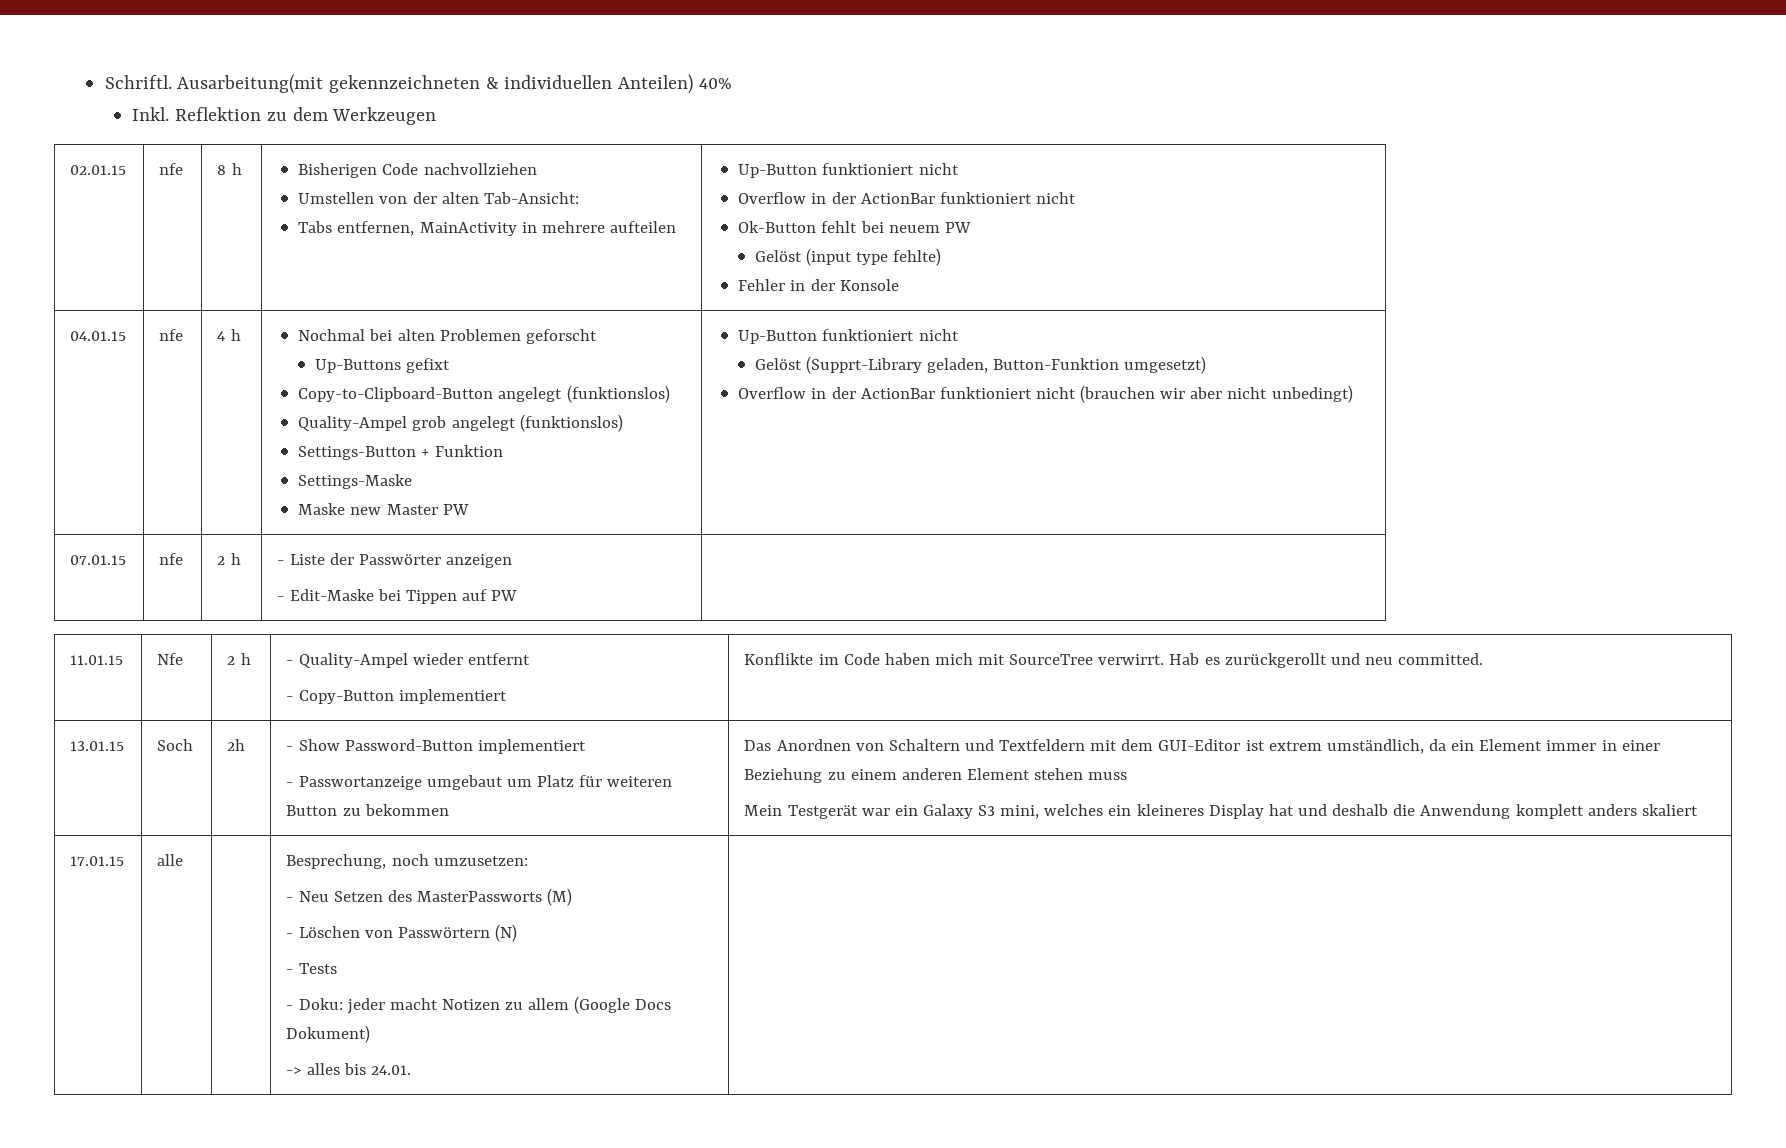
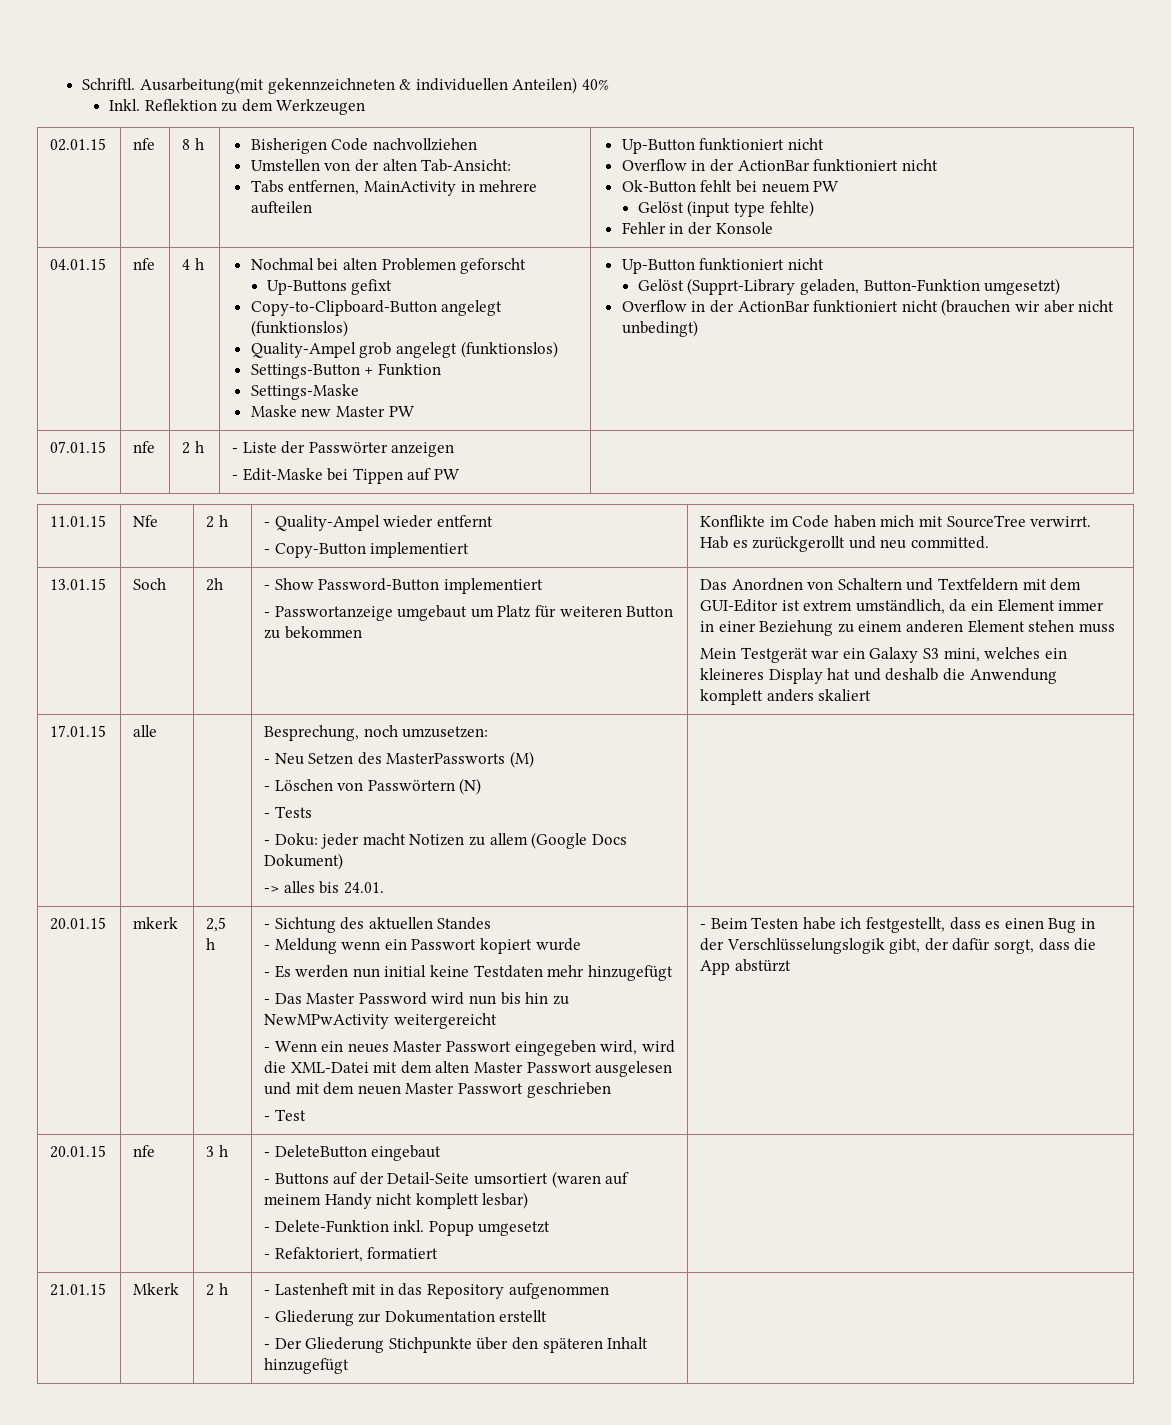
(411, 1070) none -> [50,917,107,930] [133,917,179,929] [206,917,227,932] [206,938,216,950] [264,917,492,933] [264,938,581,954] [264,965,673,981] [264,992,569,1005] [264,1013,497,1029] [264,1040,675,1056] [264,1061,673,1077] [264,1082,611,1098] [264,1109,306,1121] [700,917,1095,933] [700,938,1097,954] [700,959,791,975] [50,1145,107,1158] [133,1145,156,1157] [206,1145,228,1157] [264,1145,442,1161] [264,1171,630,1188] [264,1192,529,1209] [264,1220,551,1236] [264,1247,439,1262] [50,1283,107,1296] [133,1283,180,1295] [206,1283,228,1296] [264,1283,609,1299] [264,1310,548,1326] [264,1337,649,1353] [264,1358,350,1374] // 20.01.15 | mkerk | 2,5 h | - Sichtung des aktuellen Standes // - Meldung wenn ein Passwort kopiert wurde // - Es werden nun initial keine Testdaten mehr hinzugefügt // - Das Master Password wird nun bis hin zu NewMPwActivity weitergereicht // - Wenn ein neues Master Passwort eingegeben wird, wird die XML-Datei mit dem alten Master Passwort ausgelesen und mit dem neuen Master Passwort geschrieben // - Test | - Beim Testen habe ich festgestellt, dass es einen Bug in der Verschlüsselungslogik gibt, der dafür sorgt, dass die App abstürzt // 20.01.15 | nfe | 3 h | - DeleteButton eingebaut // - Buttons auf der Detail-Seite umsortiert (waren auf meinem Handy nicht komplett lesbar) // - Delete-Funktion inkl. Popup umgesetzt // - Refaktoriert, formatiert | // 21.01.15 | Mkerk | 2 h | - Lastenheft mit in das Repository aufgenommen // - Gliederung zur Dokumentation erstellt // - Der Gliederung Stichpunkte über den späteren Inhalt hinzugefügt |

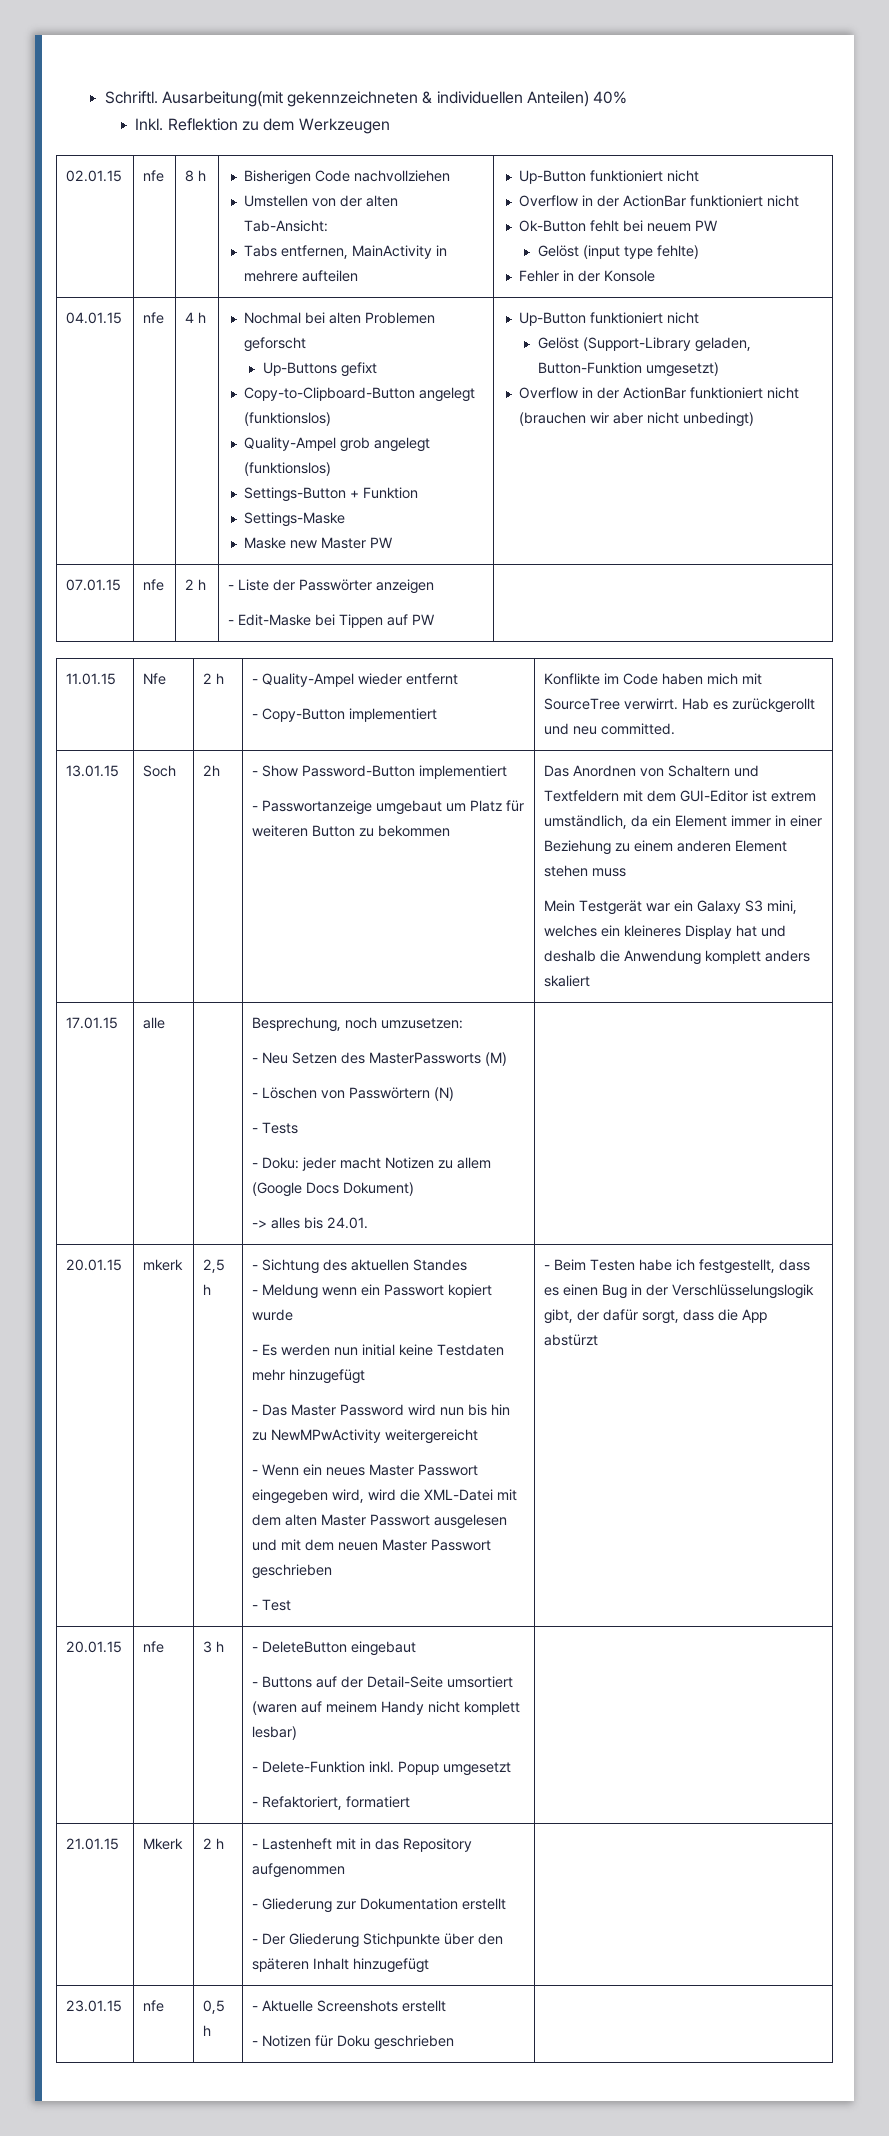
[687,278,796,295] (Supprt-Library -> [582,337,691,351] (Support-Library
(350, 1366) none -> [66,2000,123,2012] [143,2000,165,2012] [203,2000,226,2014] [203,2025,212,2036] [252,2000,447,2012] [252,2035,455,2050] // 23.01.15 | nfe | 0,5 h | - Aktuelle Screenshots erstellt // - Notizen für Doku geschrieben |

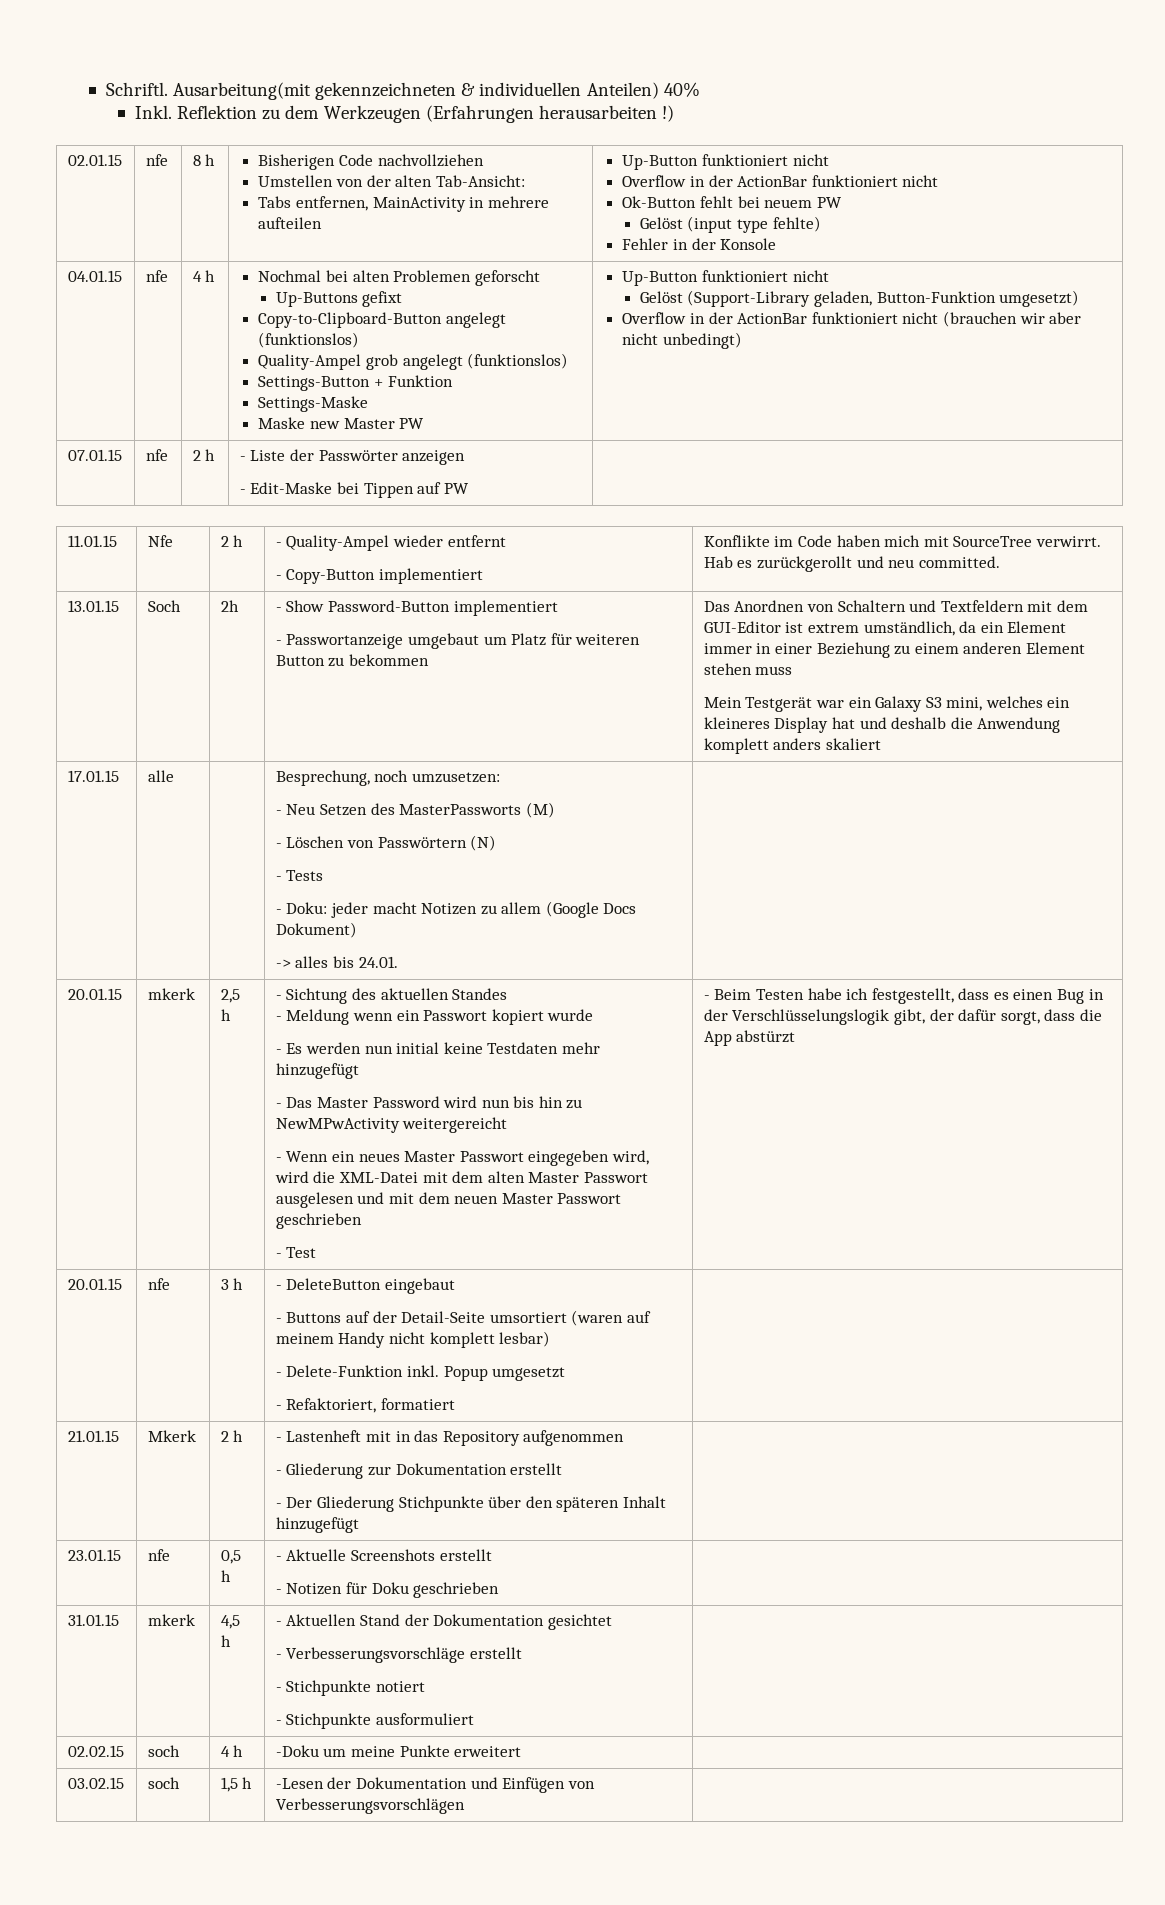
(390, 126) none -> [425,105,674,123] (Erfahrungen herausarbeiten !)
(455, 2042) none -> [67,1614,119,1626] [147,1614,195,1626] [220,1615,240,1629] [220,1635,231,1647] [275,1614,612,1630] [275,1647,522,1663] [275,1680,425,1696] [275,1713,474,1729] [67,1745,124,1757] [147,1745,180,1757] [220,1745,244,1757] [275,1745,522,1757] [67,1777,124,1789] [147,1777,180,1789] [220,1777,253,1792] [275,1777,595,1793] [275,1798,465,1814] // 31.01.15 | mkerk | 4,5 h | - Aktuellen Stand der Dokumentation gesichtet // - Verbesserungsvorschläge erstellt // - Stichpunkte notiert // - Stichpunkte ausformuliert | // 02.02.15 | soch | 4 h | -Doku um meine Punkte erweitert | // 03.02.15 | soch | 1,5 h | -Lesen der Dokumentation und Einfügen von Verbesserungsvorschlägen |

